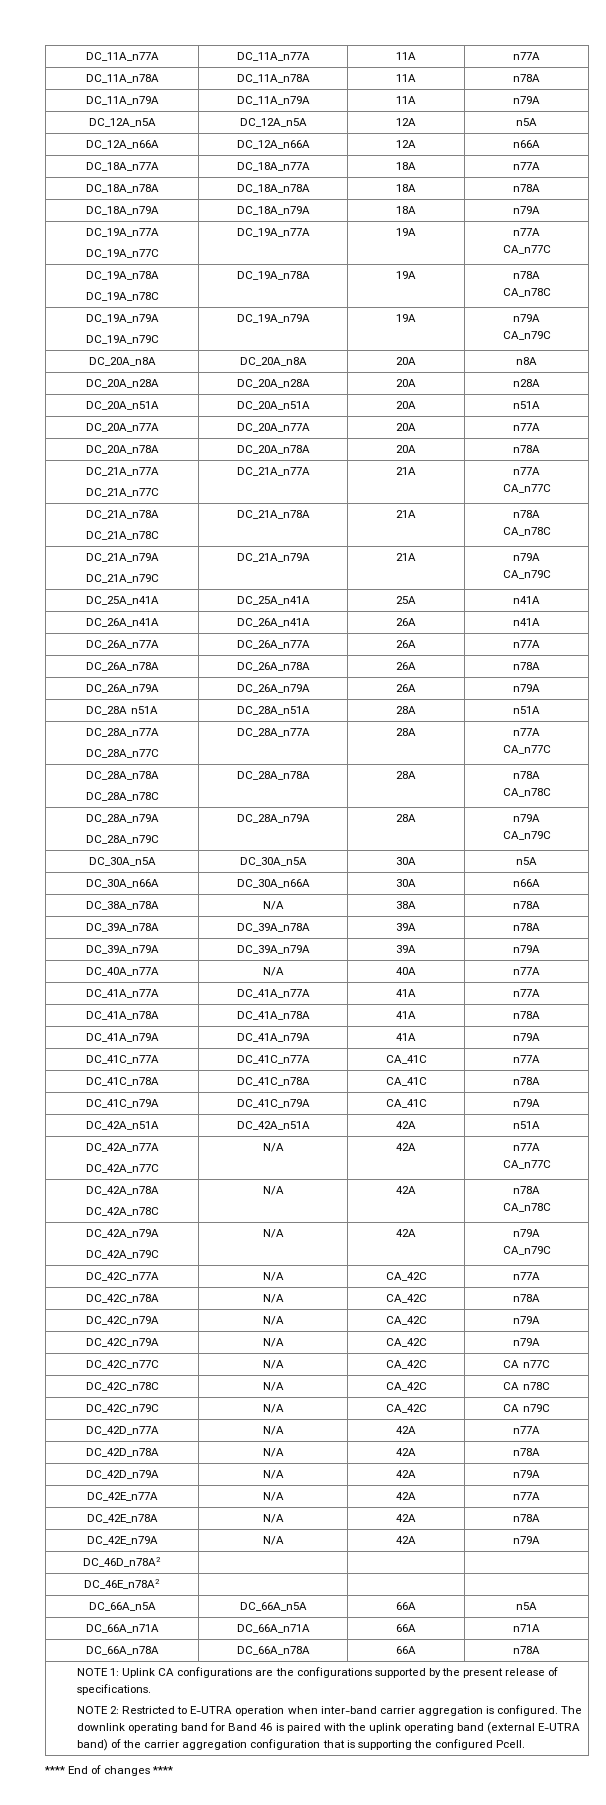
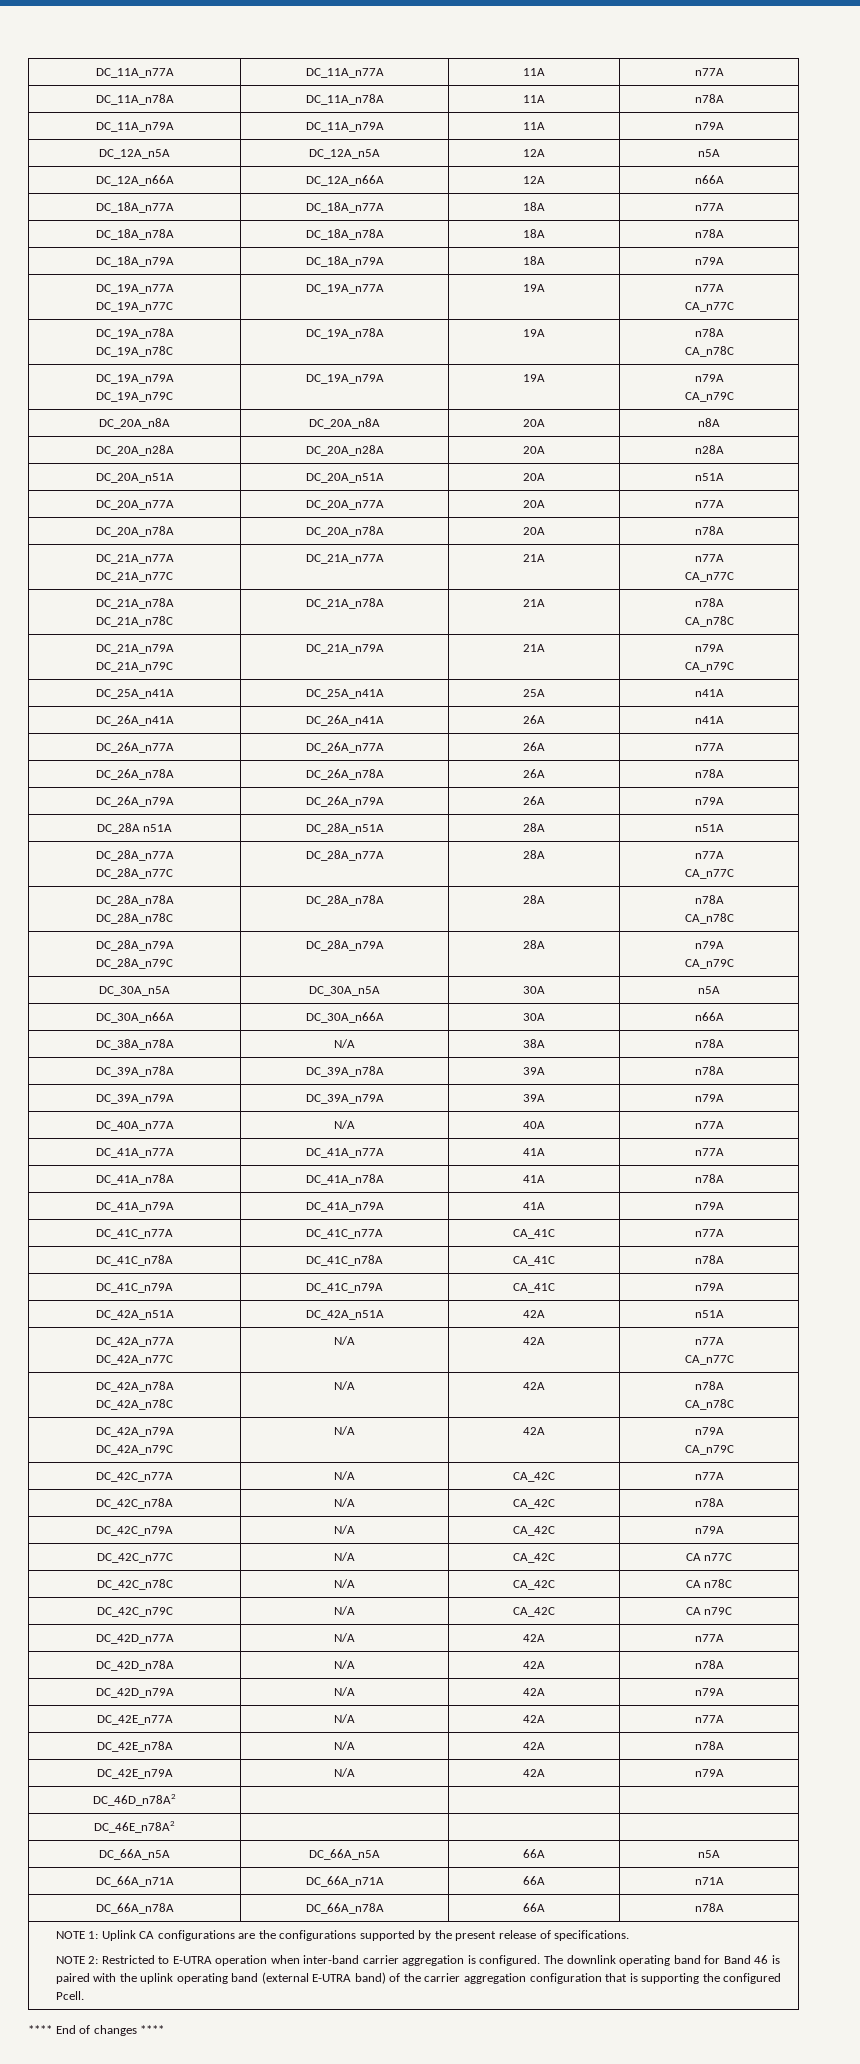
[85,1338,159,1347] [262,1338,284,1347] [385,1338,427,1347] [513,1338,540,1346] // DC_42C_n79A | N/A | CA_42C | n79A -> (724, 1530) none

